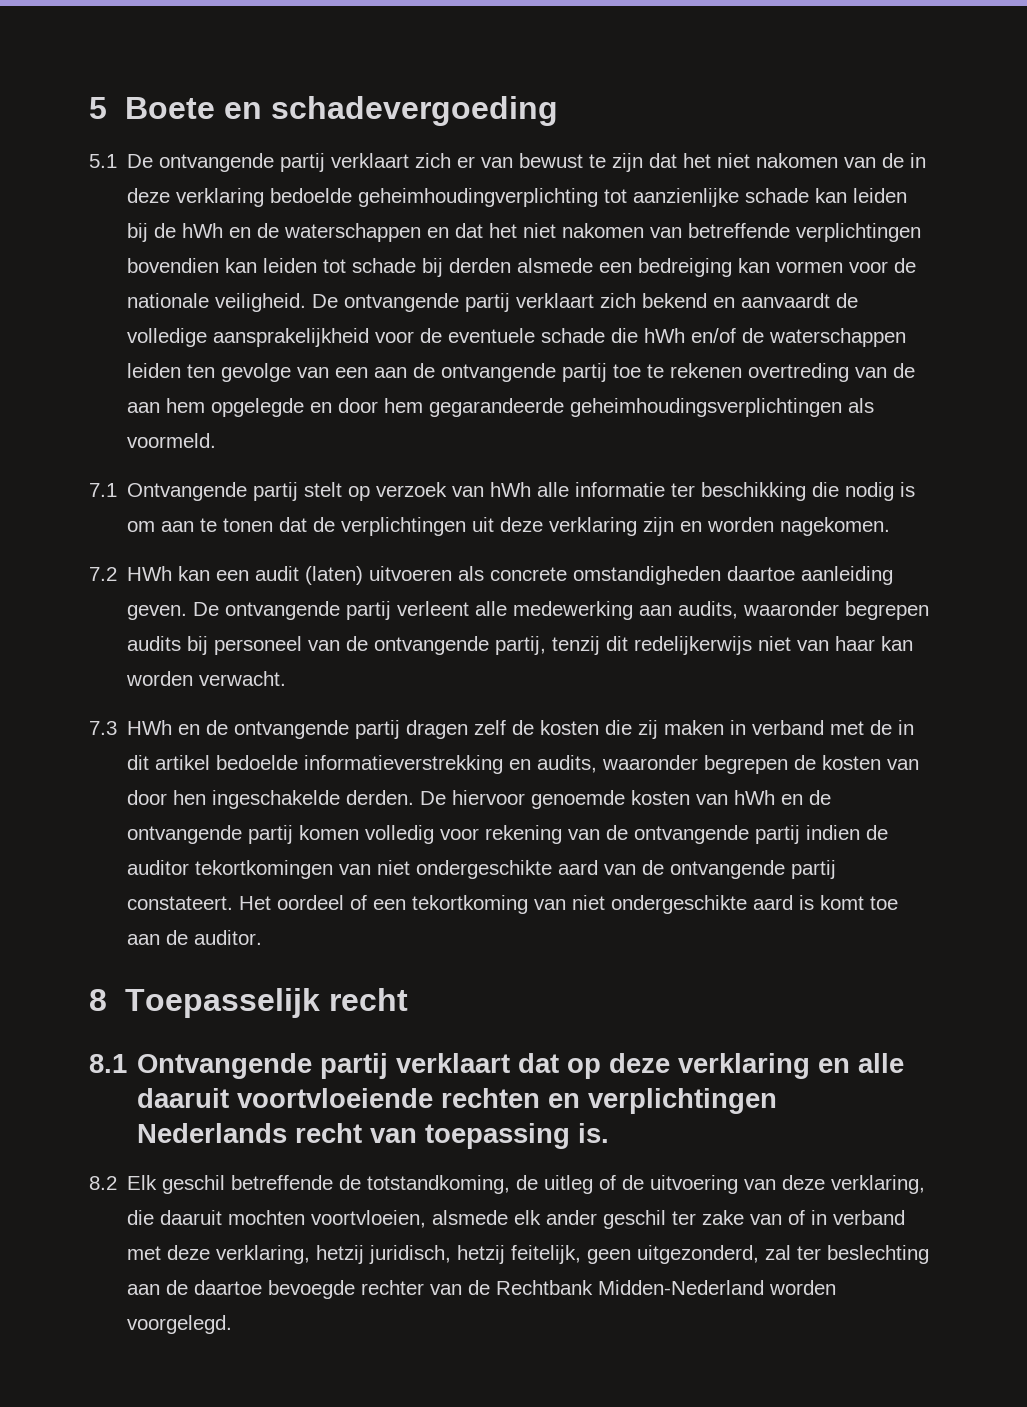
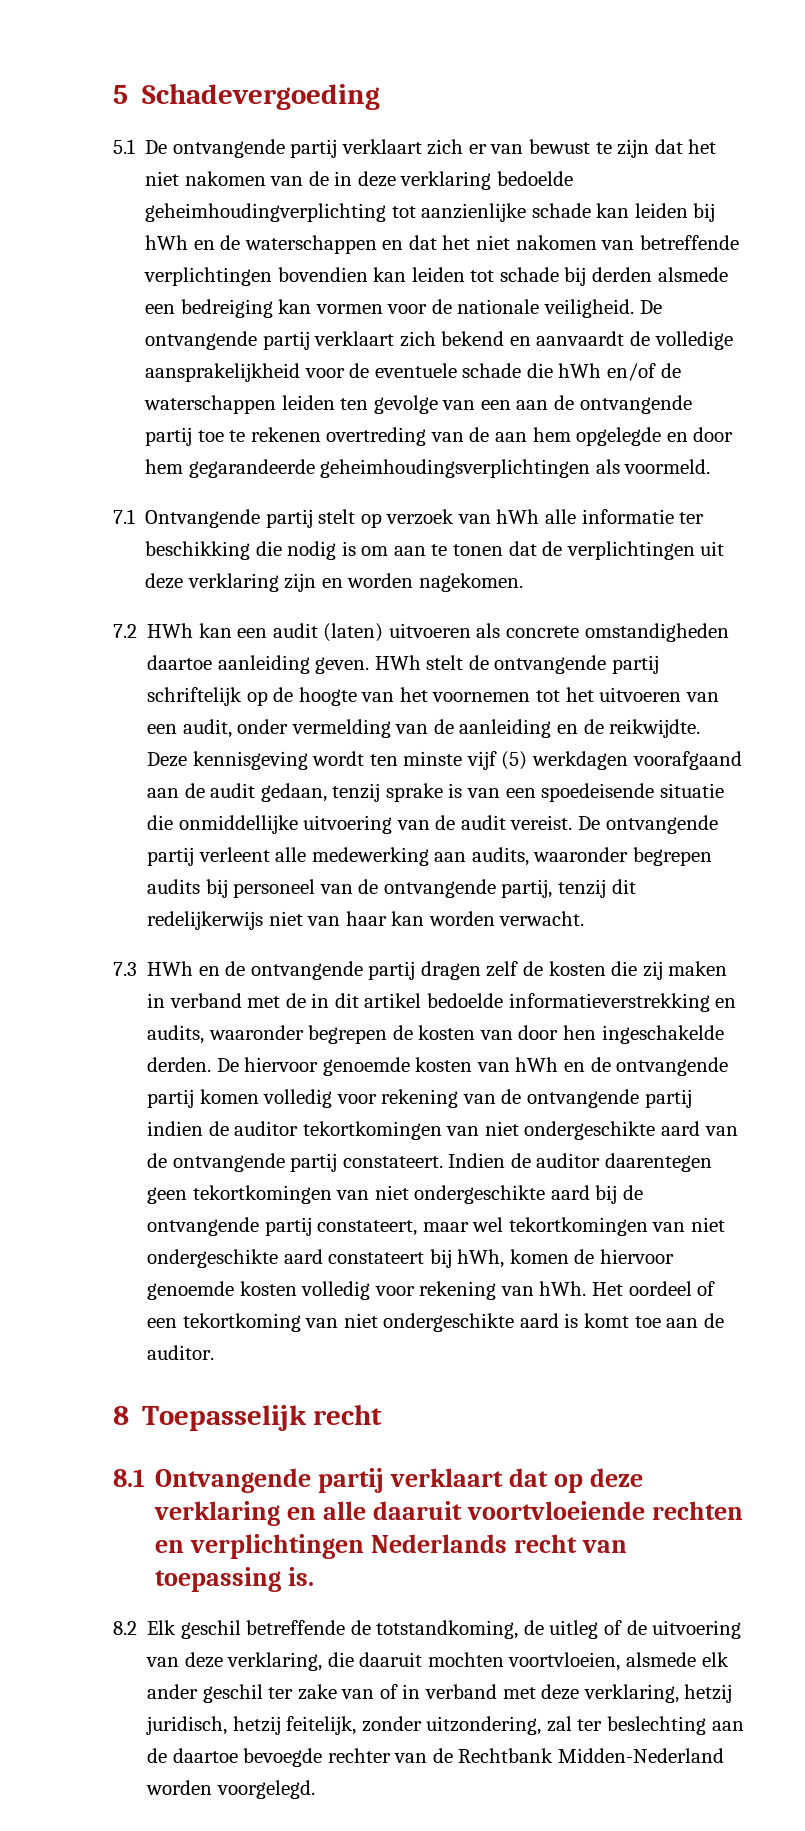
[124,96,558,126] Boete en schadevergoeding -> [141,83,380,110] Schadevergoeding
[154,223,177,238] de -> (716, 212) none
(188, 612) none -> [374,655,659,674] [147,687,719,706] [147,719,701,738] [147,751,742,770] [147,783,724,802] [147,815,573,834] HWh stelt de ontvangende partij schriftelijk op de hoogte van het voornemen tot het uitvoeren van een audit, onder vermelding van de aanleiding en de reikwijdte. Deze kennisgeving wordt ten minste vijf (5) werkdagen voorafgaand aan de audit gedaan, tenzij sprake is van een spoedeisende situatie die onmiddellijke uitvoering van de audit vereist.
(234, 903) none -> [448,1153,712,1172] [147,1185,643,1204] [147,1217,725,1236] [147,1249,674,1268] [147,1281,587,1300] Indien de auditor daarentegen geen tekortkomingen van niet ondergeschikte aard bij de ontvangende partij constateert, maar wel tekortkomingen van niet ondergeschikte aard constateert bij hWh, komen de hiervoor genoemde kosten volledig voor rekening van hWh.
[587,1245,760,1264] geen uitgezonderd, -> [361,1716,542,1735] zonder uitzondering,

